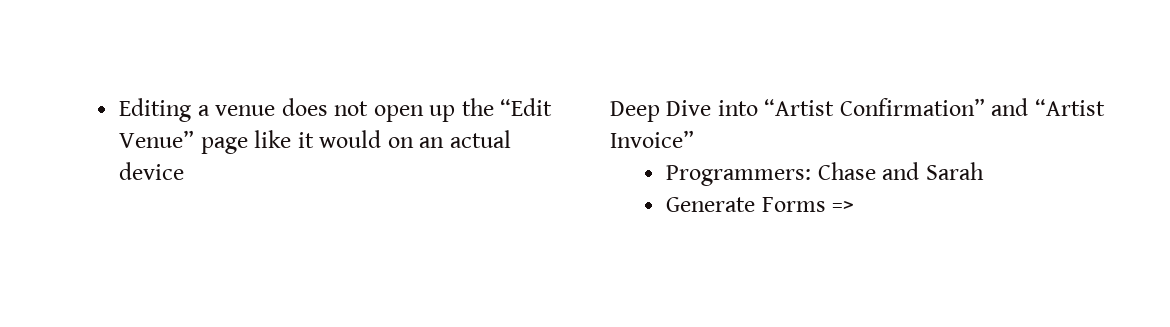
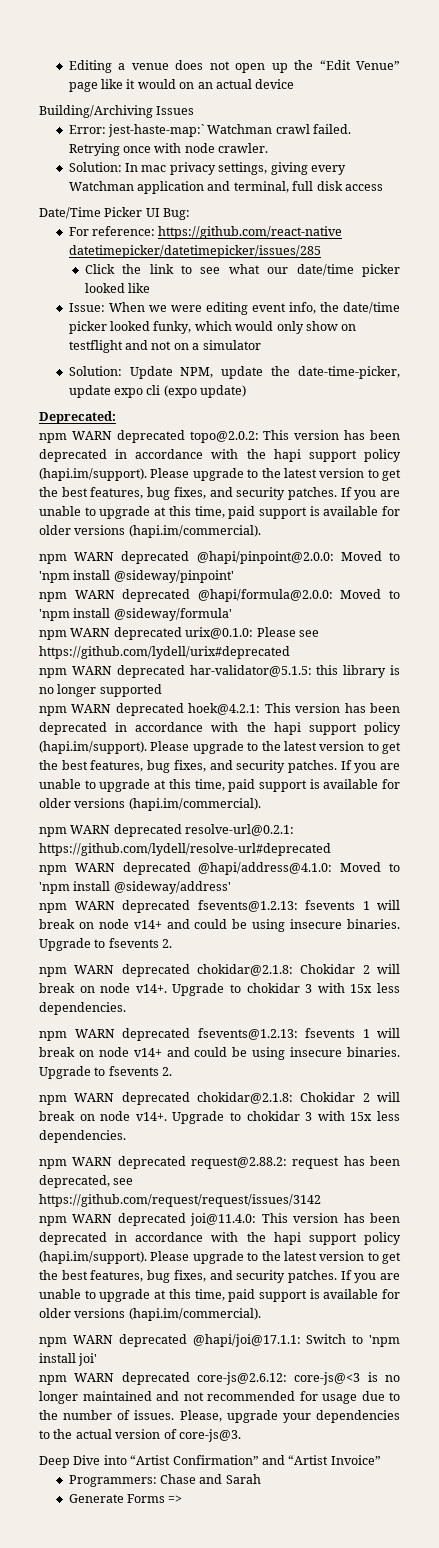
(185, 171) none -> [39,105,195,118] [68,124,352,137] [68,143,269,156] [68,162,346,175] [68,181,383,194] [39,207,191,220] [68,226,343,239] [68,245,321,258] [84,264,400,277] [84,283,151,293] [68,302,400,315] [68,321,357,334] [68,340,261,353] [68,366,401,379] [68,385,247,398] [39,411,116,424] [39,430,400,443] [39,449,401,462] [39,468,401,481] [39,487,400,500] [39,506,400,519] [39,525,261,538] [39,551,400,564] [39,570,234,583] [39,589,400,602] [39,608,232,621] [39,627,319,640] [39,646,290,659] [39,665,400,678] [39,684,162,697] [39,703,400,716] [39,722,401,735] [39,741,401,754] [39,760,400,773] [39,779,400,792] [39,798,261,811] [39,824,295,837] [39,843,331,856] [39,862,400,875] [39,881,231,894] [39,900,400,913] [39,919,400,932] [39,938,173,951] [39,964,400,977] [39,983,401,996] [39,1002,126,1015] [39,1028,400,1041] [39,1047,400,1060] [39,1066,173,1079] [39,1092,400,1105] [39,1111,401,1124] [39,1130,126,1143] [39,1156,400,1169] [39,1175,134,1188] [39,1194,321,1207] [39,1213,400,1226] [39,1232,401,1245] [39,1251,401,1264] [39,1270,400,1283] [39,1289,400,1302] [39,1308,261,1321] [39,1334,400,1347] [39,1353,98,1366] [39,1372,400,1385] [39,1391,400,1404] [39,1410,400,1423] [39,1429,241,1442] // Building/Archiving Issues // Error: jest-haste-map:` Watchman crawl failed. Retrying once with node crawler. // Solution: In mac privacy settings, giving every Watchman application and terminal, full disk access // Date/Time Picker UI Bug: // For reference: https://github.com/react-native datetimepicker/datetimepicker/issues/285 // Click the link to see what our date/time picker looked like // Issue: When we were editing event info, the date/time picker looked funky, which would only show on testflight and not on a simulator // Solution: Update NPM, update the date-time-picker, update expo cli (expo update) // Deprecated: // npm WARN deprecated topo@2.0.2: This version has been deprecated in accordance with the hapi support policy (hapi.im/support). Please upgrade to the latest version to get the best features, bug fixes, and security patches. If you are unable to upgrade at this time, paid support is available for older versions (hapi.im/commercial). // npm WARN deprecated @hapi/pinpoint@2.0.0: Moved to 'npm install @sideway/pinpoint' // npm WARN deprecated @hapi/formula@2.0.0: Moved to 'npm install @sideway/formula' // npm WARN deprecated urix@0.1.0: Please see https://github.com/lydell/urix#deprecated // npm WARN deprecated har-validator@5.1.5: this library is no longer supported // npm WARN deprecated hoek@4.2.1: This version has been deprecated in accordance with the hapi support policy (hapi.im/support). Please upgrade to the latest version to get the best features, bug fixes, and security patches. If you are unable to upgrade at this time, paid support is available for older versions (hapi.im/commercial). // npm WARN deprecated resolve-url@0.2.1: https://github.com/lydell/resolve-url#deprecated // npm WARN deprecated @hapi/address@4.1.0: Moved to 'npm install @sideway/address' // npm WARN deprecated fsevents@1.2.13: fsevents 1 will break on node v14+ and could be using insecure binaries. Upgrade to fsevents 2. // npm WARN deprecated chokidar@2.1.8: Chokidar 2 will break on node v14+. Upgrade to chokidar 3 with 15x less dependencies. // npm WARN deprecated fsevents@1.2.13: fsevents 1 will break on node v14+ and could be using insecure binaries. Upgrade to fsevents 2. // npm WARN deprecated chokidar@2.1.8: Chokidar 2 will break on node v14+. Upgrade to chokidar 3 with 15x less dependencies. // npm WARN deprecated request@2.88.2: request has been deprecated, see https://github.com/request/request/issues/3142 // npm WARN deprecated joi@11.4.0: This version has been deprecated in accordance with the hapi support policy (hapi.im/support). Please upgrade to the latest version to get the best features, bug fixes, and security patches. If you are unable to upgrade at this time, paid support is available for older versions (hapi.im/commercial). // npm WARN deprecated @hapi/joi@17.1.1: Switch to 'npm install joi' // npm WARN deprecated core-js@2.6.12: core-js@<3 is no longer maintained and not recommended for usage due to the number of issues. Please, upgrade your dependencies to the actual version of core-js@3.

